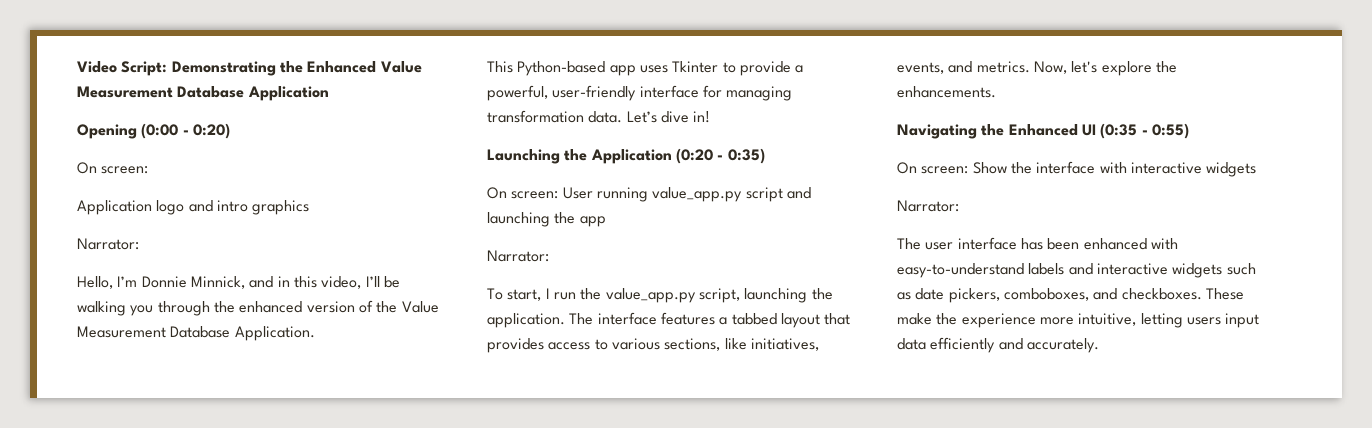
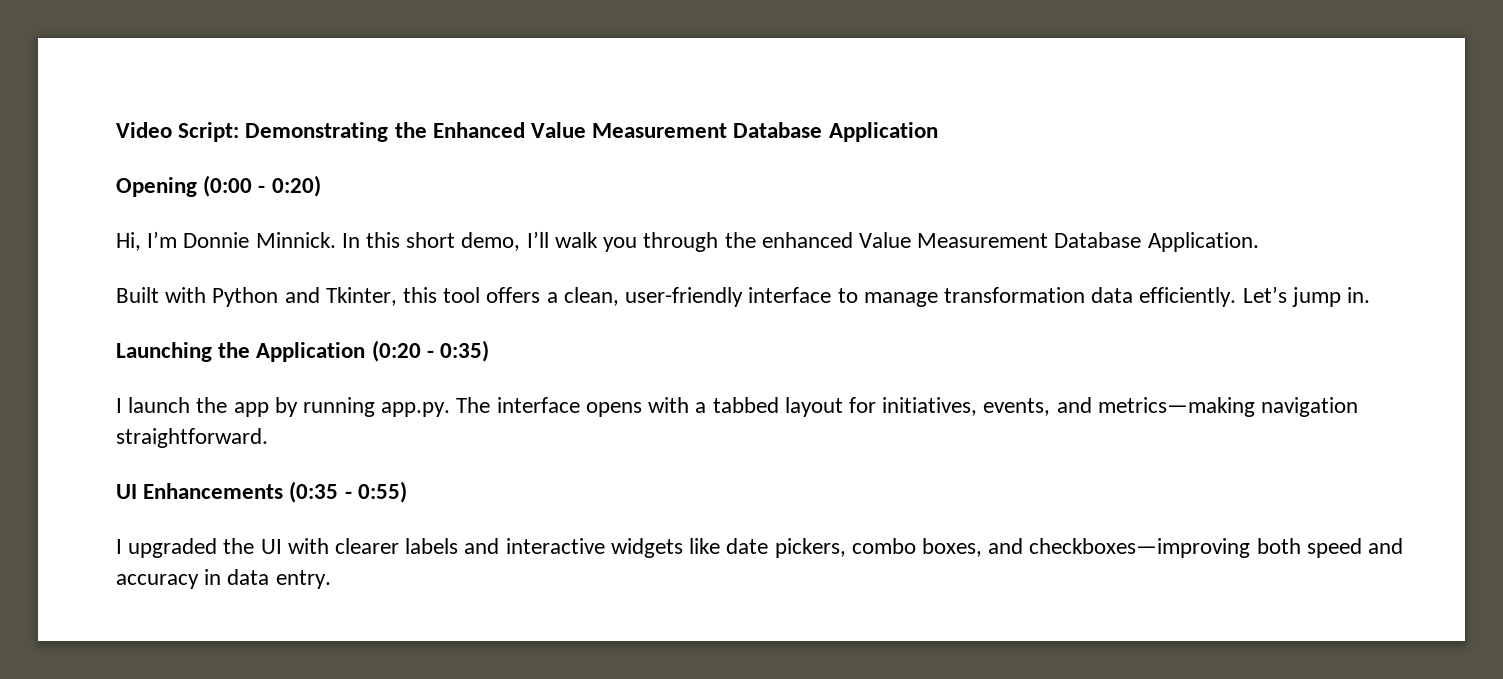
[77,162,149,174] [77,200,310,215] [77,238,139,250] [77,276,400,289] [77,301,126,316] On screen: // Application logo and intro graphics // Narrator: // Hello, I’m Donnie Minnick, and in this video, I’ll be walking -> [116,231,598,251] Hi, I’m Donnie Minnick. In this short demo, I’ll walk
[306,300,398,313] version of the -> (853, 240) none
[487,61,804,76] [487,85,793,101] [487,110,711,123] This Python-based app uses Tkinter to provide a powerful, user-friendly interface for managing transformation data. Let’s dive in! -> [116,286,1370,307] Built with Python and Tkinter, this tool offers a clean, user-friendly interface to manage transformation data efficiently. Let’s jump in.
[487,187,811,202] [487,212,606,227] [487,250,549,262] [487,288,833,303] [487,312,851,328] [487,338,819,353] [897,61,1177,76] [897,86,996,98] [897,123,1189,139] [897,161,1257,177] [897,200,959,212] [897,237,1178,250] [897,263,1256,278] [897,288,1244,303] [897,313,1260,328] [897,337,1099,353] On screen: User running value_app.py script and launching the app // Narrator: // To start, I run the value_app.py script, launching the application. The interface features a tabbed layout that provides access to various sections, like initiatives, events, and metrics. Now, let's explore the enhancements. // Navigating the Enhanced UI (0:35 - 0:55) // On screen: Show the interface with interactive widgets // Narrator: // The user interface has been enhanced with easy-to-understand labels and interactive widgets such as date pickers, comboboxes, and checkboxes. These make the experience more intuitive, letting users input data efficiently and accurately. -> [116,397,1358,417] [116,428,268,448] [116,481,407,503] [116,538,1403,558] [116,569,331,589] I launch the app by running app.py. The interface opens with a tabbed layout for initiatives, events, and metrics—making navigation straightforward. // UI Enhancements (0:35 - 0:55) // I upgraded the UI with clearer labels and interactive widgets like date pickers, combo boxes, and checkboxes—improving both speed and accuracy in data entry.

